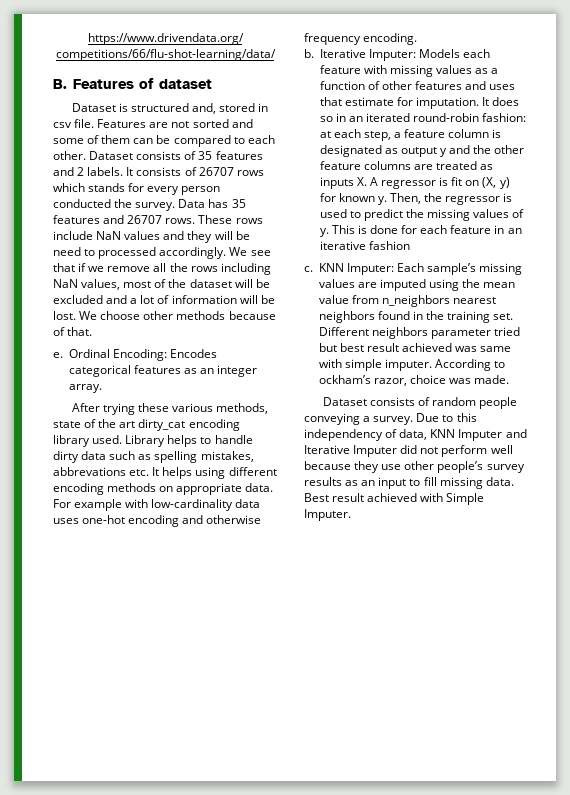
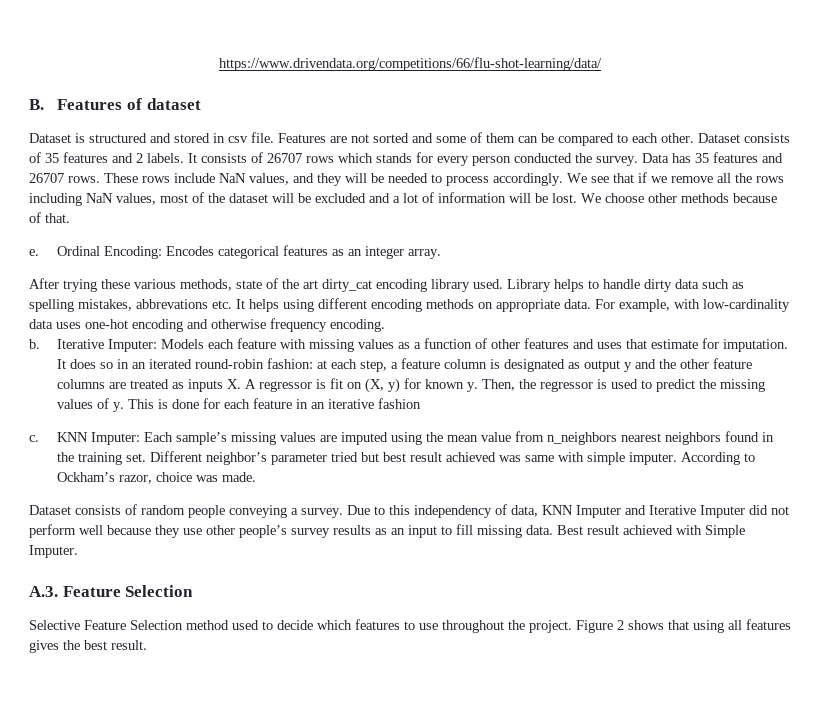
[191,103,216,114] and, -> [150,133,171,143] and
[124,231,161,240] values -> [249,173,289,185] values,
[53,247,157,259] need to processed -> [388,173,489,186] needed to process
[74,499,123,511] example -> [619,299,670,312] example,
[372,327,429,339] neighbors -> [206,452,268,465] neighbor’s
[318,375,371,384] ockham’s -> [57,472,116,482] Ockham’s
(351, 515) none -> [29,585,194,597] [29,619,791,633] [29,640,147,653] // A.3. Feature Selection // Selective Feature Selection method used to decide which features to use throughout the project. Figure 2 shows that using all features gives the best result.

